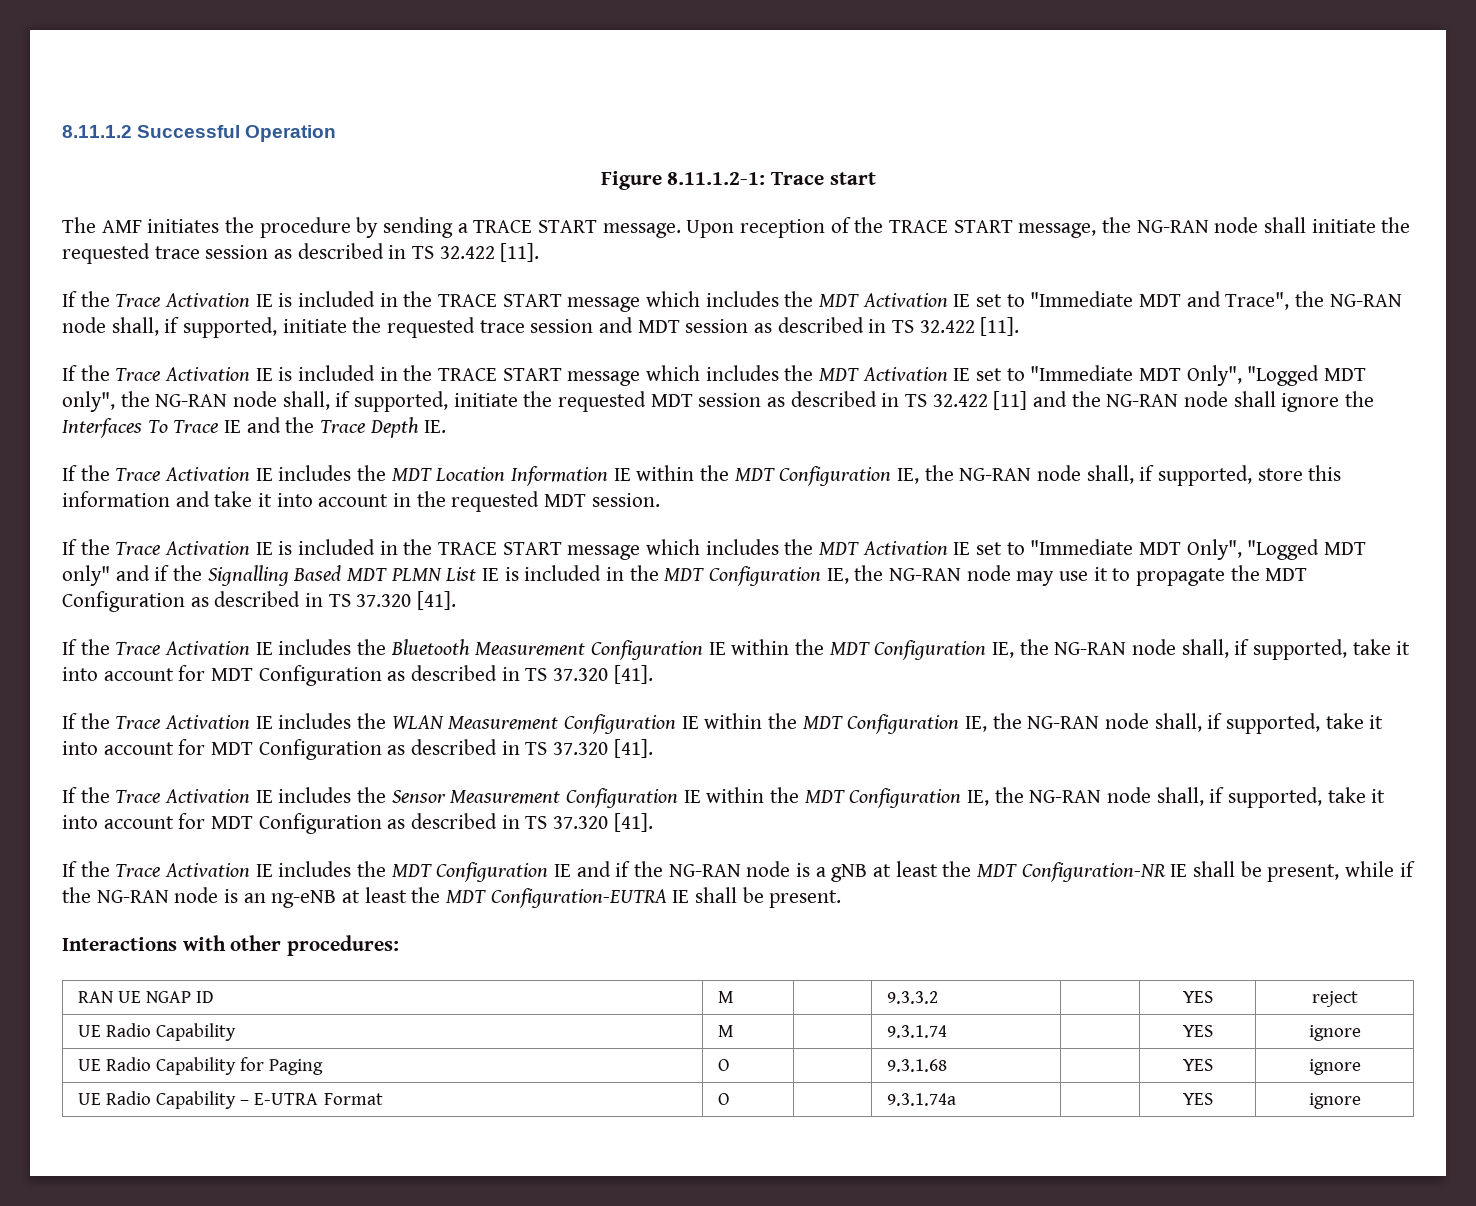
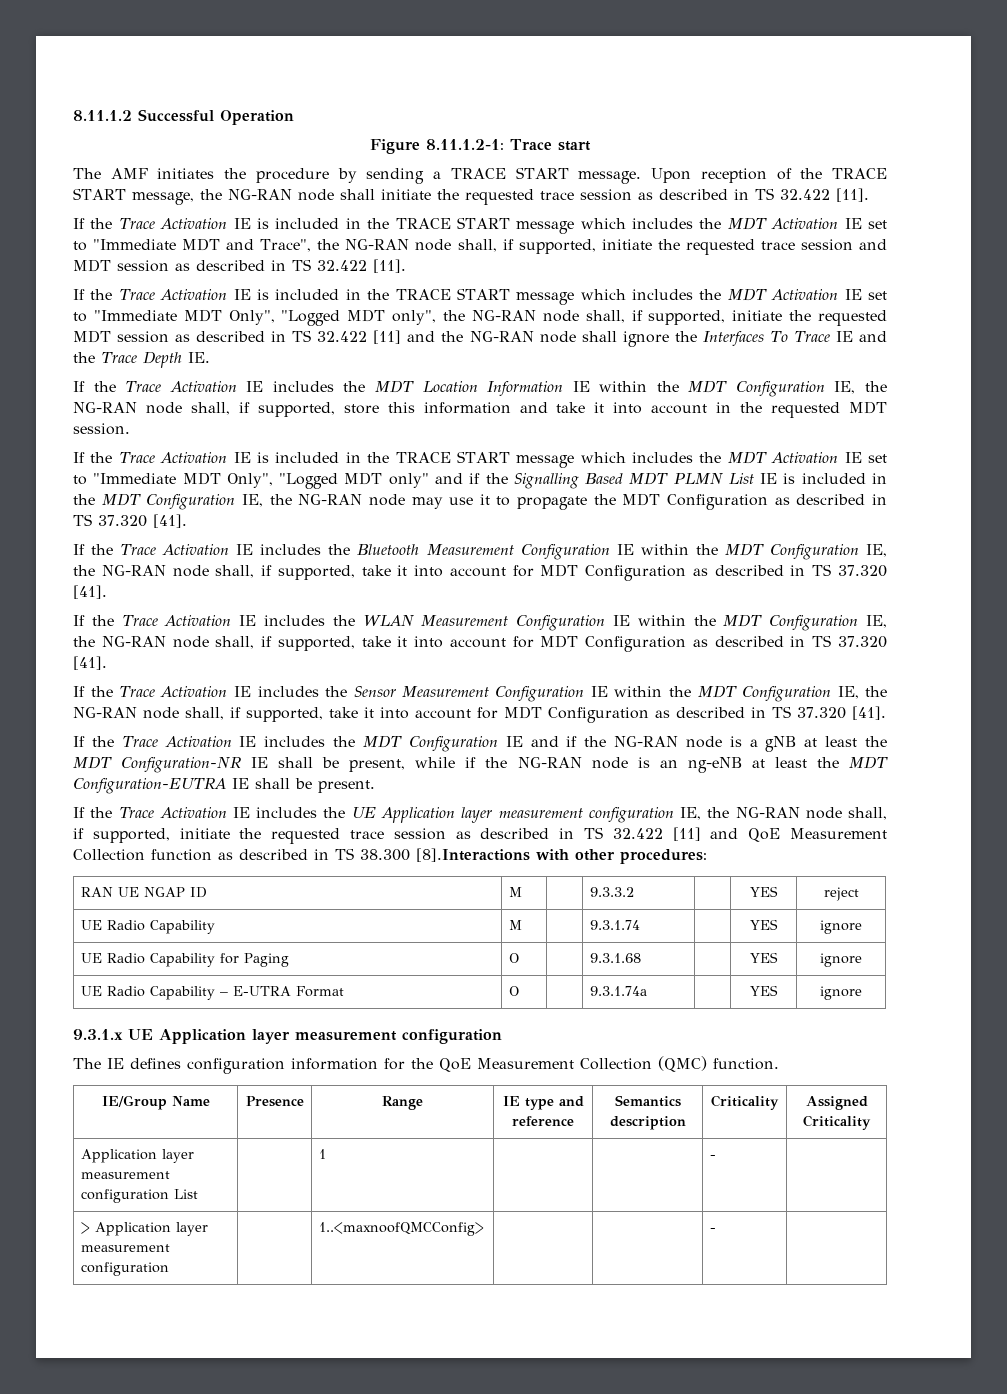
[62,937,177,951] Interactions -> [73,807,887,823] [73,827,887,844] [73,848,530,862] If the Trace Activation IE includes the UE Application layer measurement configuration IE, the NG-RAN node shall, if supported, initiate the requested trace session as described in TS 32.422 [11] and QoE Measurement Collection function as described in TS 38.300 [8].Interactions
(1361, 1101) none -> [73,1029,502,1044] [73,1056,779,1074] [101,1095,210,1110] [245,1096,304,1107] [382,1096,423,1110] [502,1096,584,1110] [512,1116,574,1126] [614,1095,681,1107] [609,1116,686,1130] [711,1095,779,1110] [805,1096,868,1110] [803,1115,871,1130] [80,1149,194,1163] [80,1171,170,1179] [80,1189,198,1203] [318,1149,326,1159] [709,1155,716,1159] [80,1222,208,1236] [80,1244,170,1252] [80,1262,169,1276] [318,1222,484,1236] [709,1228,716,1232] // 9.3.1.x UE Application layer measurement configuration // The IE defines configuration information for the QoE Measurement Collection (QMC) function. // IE/Group Name | Presence | Range | IE type and reference | Semantics description | Criticality | Assigned Criticality // Application layer measurement configuration List | | 1 | | | - | // > Application layer measurement configuration | | 1..<maxnoofQMCConfig> | | | - |

